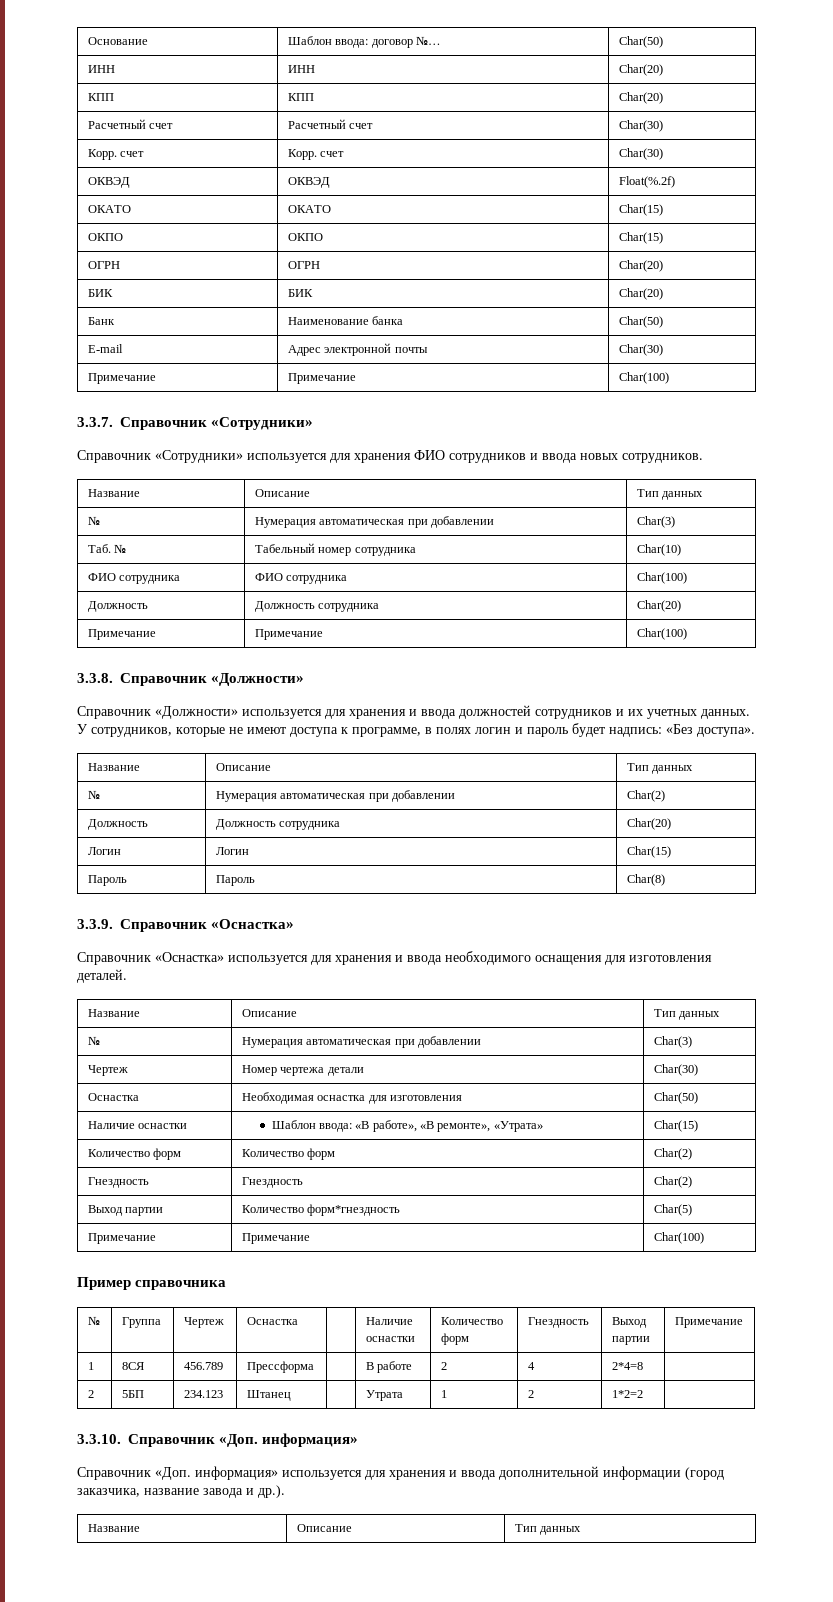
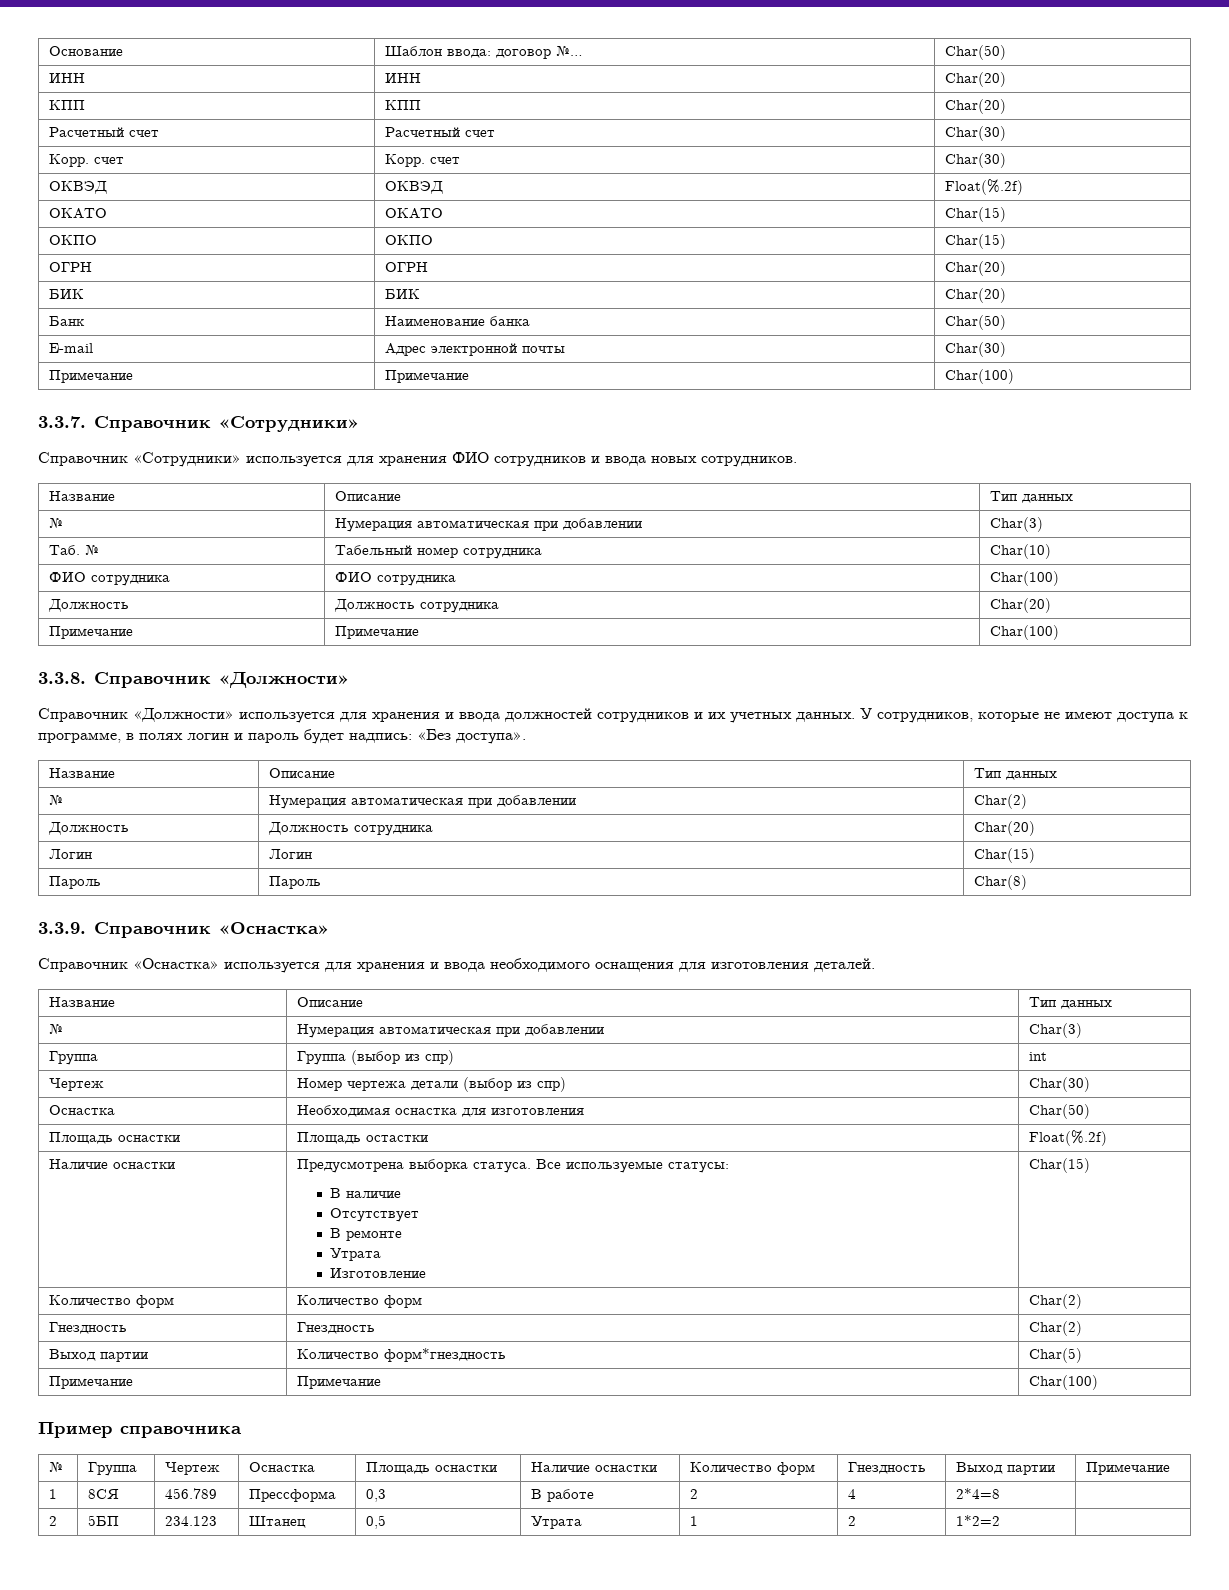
(692, 1042) none -> [49,1051,99,1065] [297,1050,455,1065] [1029,1052,1048,1061] // Группа | Группа (выбор из спр) | int
(364, 1071) none -> [463,1077,567,1092] (выбор из спр)
[87,1121,188,1129] [271,1120,543,1132] Наличие оснастки | Шаблон ввода: «В работе», «В ремонте», «Утрата» -> [49,1132,181,1144] [297,1132,429,1144] [1029,1130,1108,1146] [49,1159,176,1169] [297,1159,730,1173] [329,1188,401,1198] [329,1208,419,1222] [329,1228,402,1241] [329,1248,381,1261] [329,1268,426,1278] Площадь оснастки | Площадь остастки | Float(%.2f) // Наличие оснастки | Предусмотрена выборка статуса. Все используемые статусы: // В наличие // Отсутствует // В ремонте // Утрата // Изготовление
(298, 1321) none -> [366,1462,498,1474] Площадь оснастки
(314, 1367) none -> [366,1489,387,1502] 0,3
(291, 1395) none -> [366,1515,387,1529] 0,5
[77,1433,359,1447] [77,1466,724,1480] [77,1485,285,1498] [87,1524,140,1532] [296,1524,352,1532] [514,1524,582,1535] // 3.3.10. Справочник «Доп. информация» // Справочник «Доп. информация» используется для хранения и ввода дополнительной информации (город заказчика, название завода и др.). // Название | Описание | Тип данных -> (1001, 1520) none

